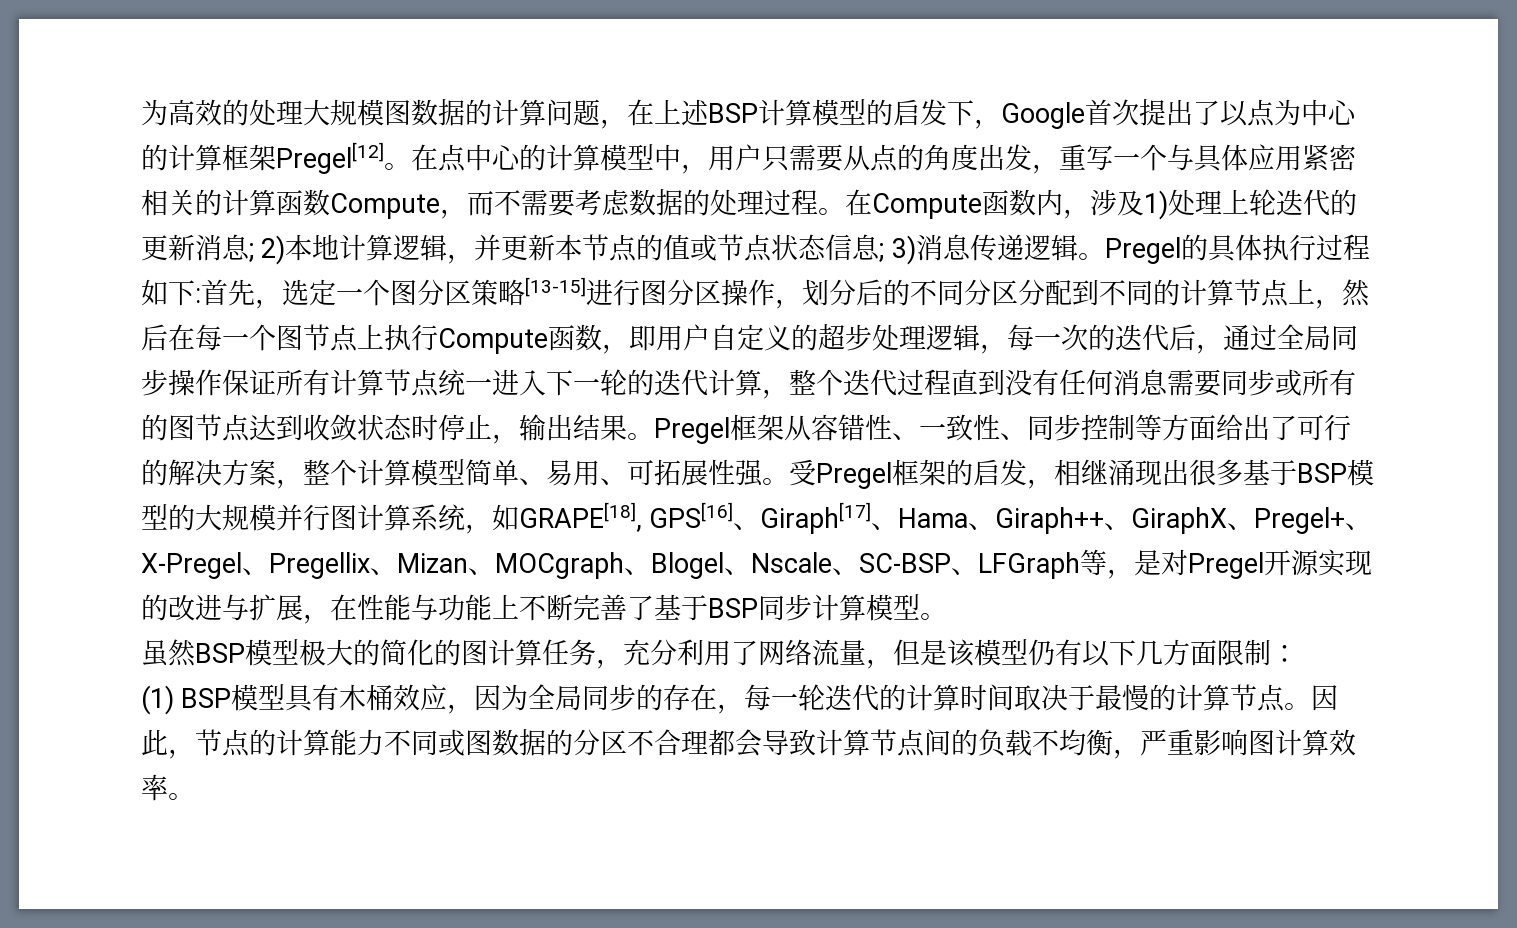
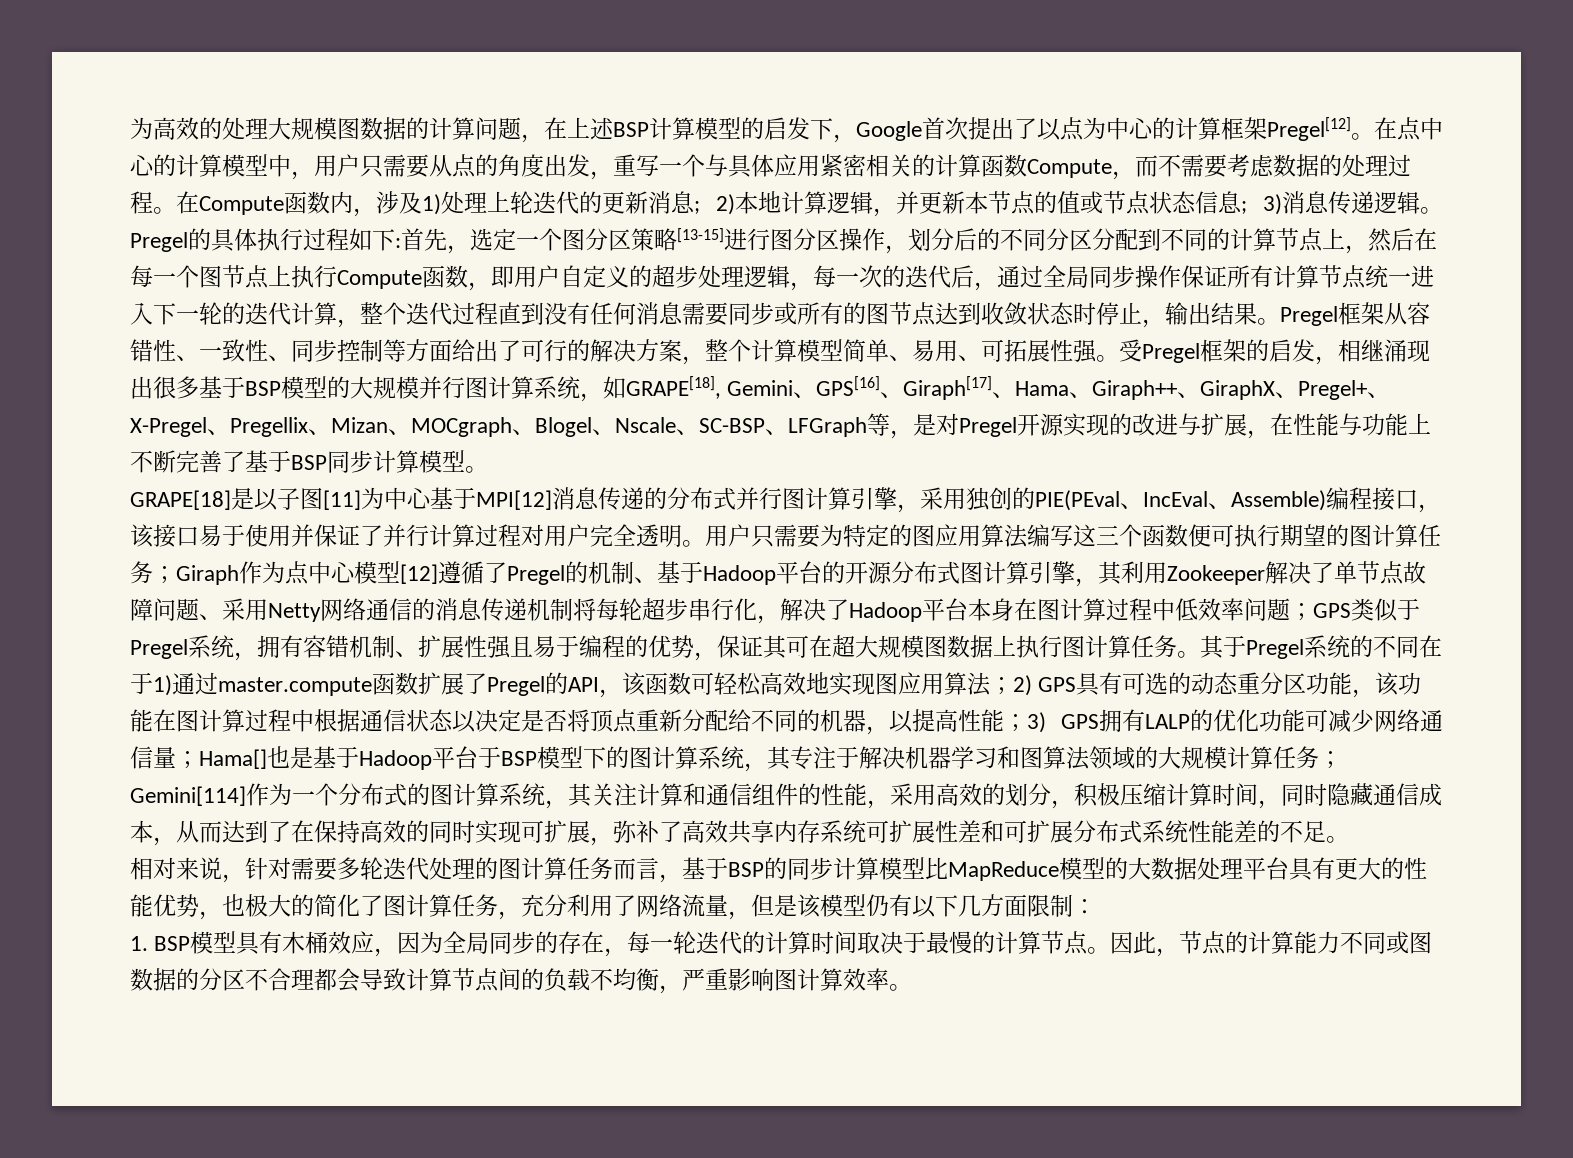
(642, 517) none -> [727,380,817,398] Gemini、
[141,639,299,667] 虽然BSP模型 -> [130,487,1441,513] [130,524,1441,548] [130,561,1426,587] [130,598,1420,624] [130,635,1442,661] [130,672,1422,698] [130,709,1443,735] [130,746,1342,772] [130,783,1442,809] [130,820,1349,846] [130,857,1427,883] [130,894,245,920] GRAPE[18]是以子图[11]为中心基于MPI[12]消息传递的分布式并行图计算引擎，采用独创的PIE(PEval、IncEval、Assemble)编程接口，该接口易于使用并保证了并行计算过程对用户完全透明。用户只需要为特定的图应用算法编写这三个函数便可执行期望的图计算任务；Giraph作为点中心模型[12]遵循了Pregel的机制、基于Hadoop平台的开源分布式图计算引擎，其利用Zookeeper解决了单节点故障问题、采用Netty网络通信的消息传递机制将每轮超步串行化，解决了Hadoop平台本身在图计算过程中低效率问题；GPS类似于Pregel系统，拥有容错机制、扩展性强且易于编程的优势，保证其可在超大规模图数据上执行图计算任务。其于Pregel系统的不同在于1)通过master.compute函数扩展了Pregel的API，该函数可轻松高效地实现图应用算法；2) GPS具有可选的动态重分区功能，该功能在图计算过程中根据通信状态以决定是否将顶点重新分配给不同的机器，以提高性能；3) GPS拥有LALP的优化功能可减少网络通信量；Hama[]也是基于Hadoop平台于BSP模型下的图计算系统，其专注于解决机器学习和图算法领域的大规模计算任务；Gemini[114]作为一个分布式的图计算系统，其关注计算和通信组件的性能，采用高效的划分，积极压缩计算时间，同时隐藏通信成本，从而达到了在保持高效的同时实现可扩展，弥补了高效共享内存系统可扩展性差和可扩展分布式系统性能差的不足。 // 相对来说，针对需要多轮迭代处理的图计算任务而言，基于BSP的同步计算模型比MapReduce模型的大数据处理平台具有更大的性能优势，也
[434,639,461,666] 的 -> [360,895,383,916] 了
[141,685,174,715] (1) -> [130,936,148,951] 1.

